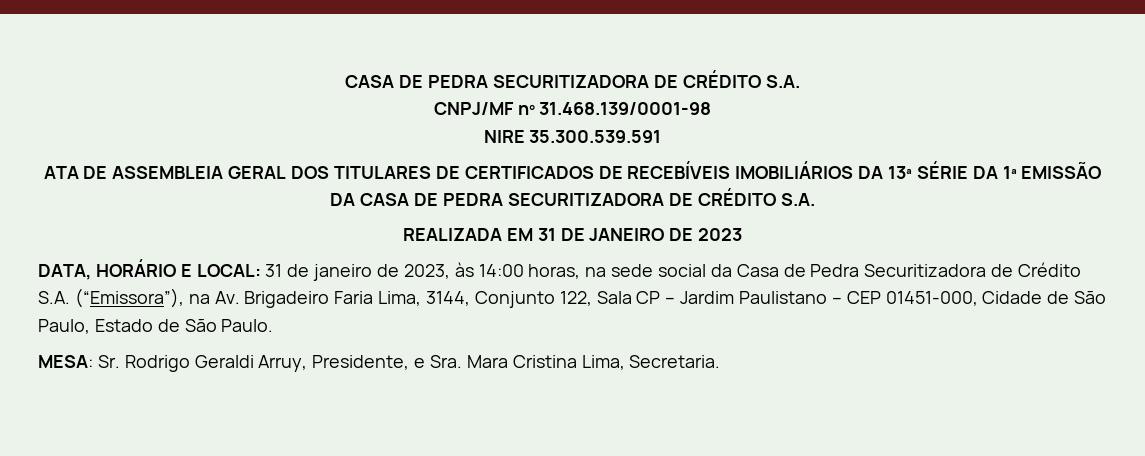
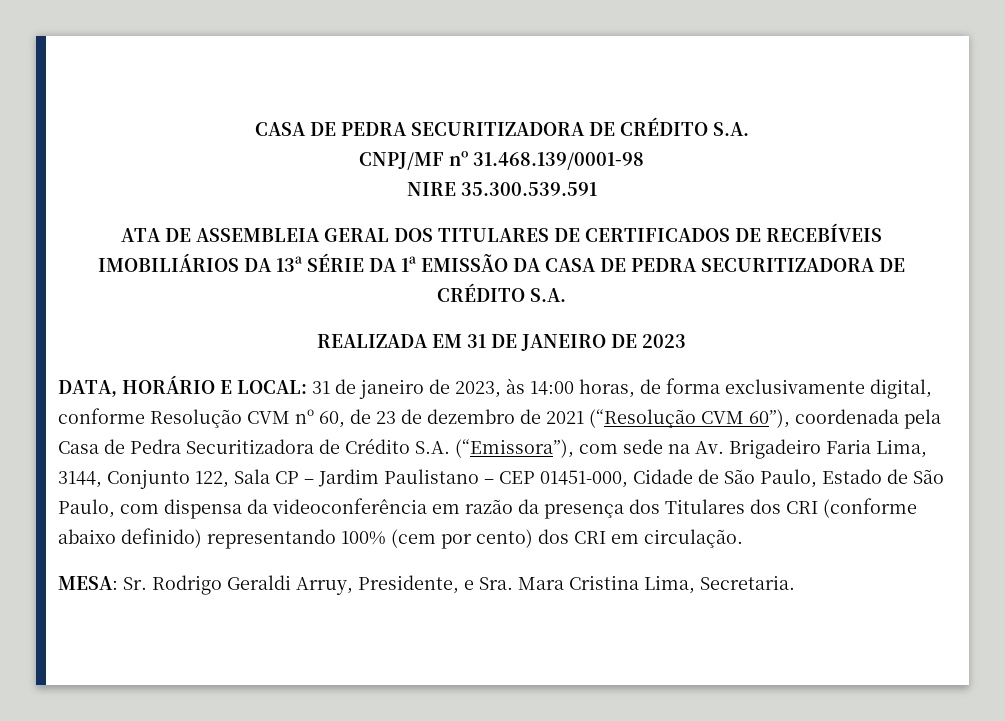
[585,264,732,277] na sede social da -> [640,378,932,399] [58,408,941,429] de forma exclusivamente digital, conforme Resolução CVM nº 60, de 23 de dezembro de 2021 (“Resolução CVM 60”), coordenada pela
(184, 298) none -> [579,439,663,454] com sede
[221,319,274,332] Paulo. -> [58,498,917,519] [58,528,743,549] Paulo, com dispensa da videoconferência em razão da presença dos Titulares dos CRI (conforme abaixo definido) representando 100% (cem por cento) dos CRI em circulação.

